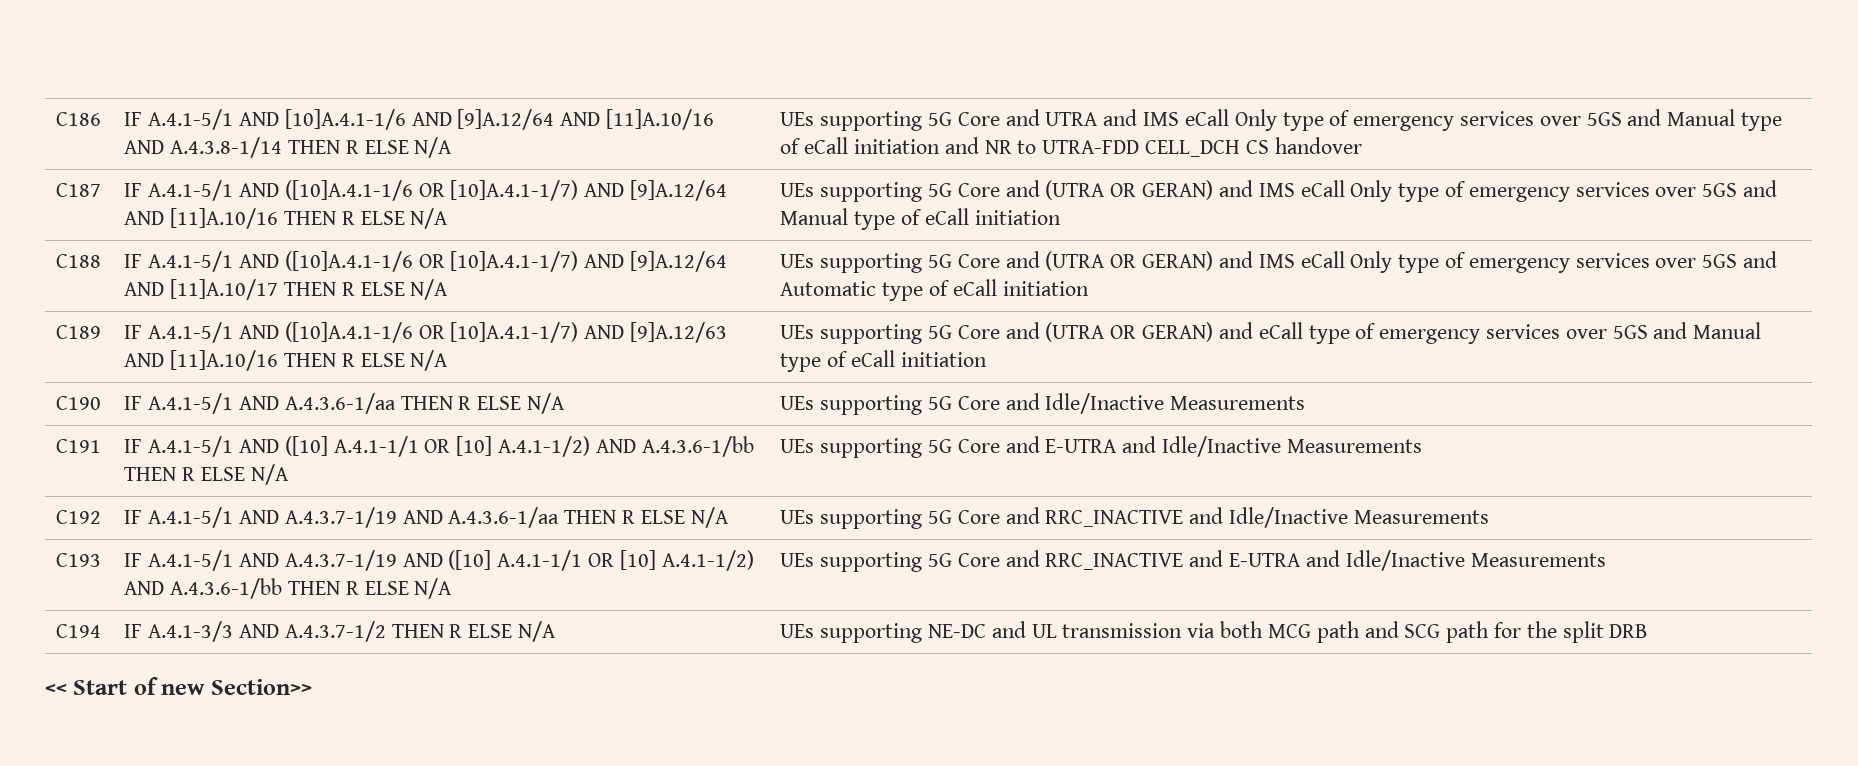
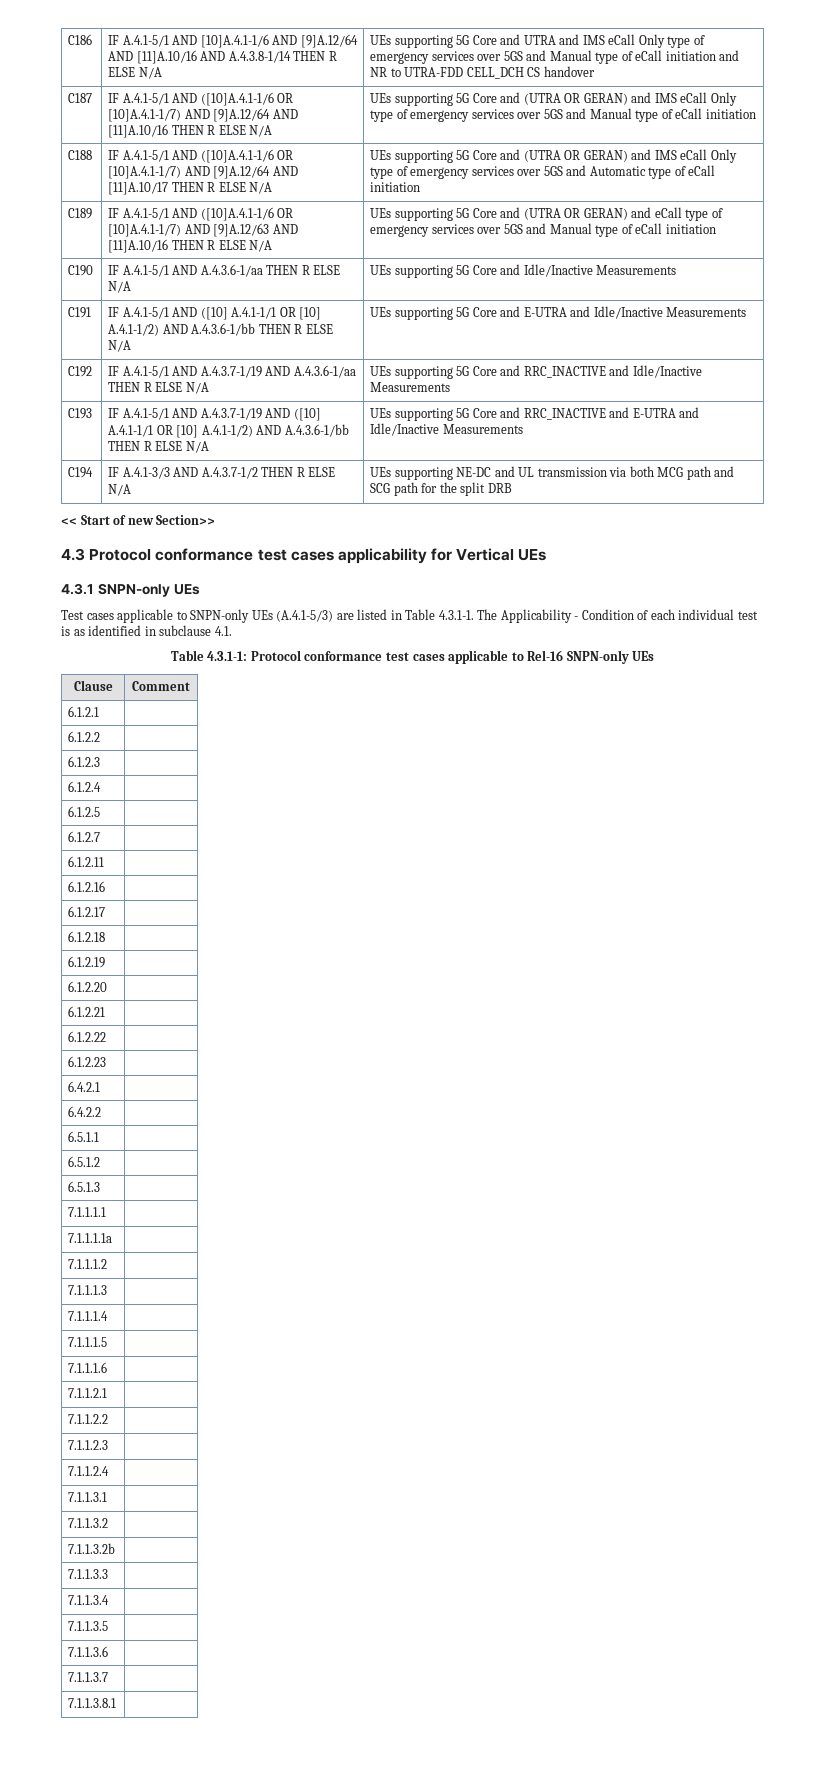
(312, 687) none -> [61,548,547,564] [61,583,200,597] [61,609,758,623] [61,625,232,636] [170,650,655,664] [73,680,113,691] [132,681,190,691] [68,706,100,717] [68,731,101,742] [68,756,101,767] [68,781,102,792] [68,806,101,817] [68,831,101,842] [68,856,105,867] [68,881,106,892] [68,906,106,917] [68,931,106,942] [68,956,106,968] [68,981,108,992] [68,1006,106,1017] [68,1031,107,1042] [68,1056,107,1067] [68,1081,101,1092] [68,1106,102,1117] [68,1131,100,1142] [68,1156,101,1167] [68,1181,101,1192] [68,1207,107,1217] [68,1233,113,1243] [68,1259,108,1269] [68,1285,108,1295] [68,1311,109,1321] [68,1337,108,1347] [68,1362,108,1373] [68,1388,108,1398] [68,1414,109,1424] [68,1440,109,1450] [68,1466,110,1476] [68,1492,108,1502] [68,1518,109,1528] [68,1543,116,1554] [68,1569,109,1579] [68,1595,110,1605] [68,1621,109,1631] [68,1646,109,1657] [68,1672,109,1682] [68,1698,117,1708] // 4.3 Protocol conformance test cases applicability for Vertical UEs // 4.3.1 SNPN-only UEs // Test cases applicable to SNPN-only UEs (A.4.1-5/3) are listed in Table 4.3.1-1. The Applicability - Condition of each individual test is as identified in subclause 4.1. // Table 4.3.1-1: Protocol conformance test cases applicable to Rel-16 SNPN-only UEs // Clause | Comment // 6.1.2.1 | // 6.1.2.2 | // 6.1.2.3 | // 6.1.2.4 | // 6.1.2.5 | // 6.1.2.7 | // 6.1.2.11 | // 6.1.2.16 | // 6.1.2.17 | // 6.1.2.18 | // 6.1.2.19 | // 6.1.2.20 | // 6.1.2.21 | // 6.1.2.22 | // 6.1.2.23 | // 6.4.2.1 | // 6.4.2.2 | // 6.5.1.1 | // 6.5.1.2 | // 6.5.1.3 | // 7.1.1.1.1 | // 7.1.1.1.1a | // 7.1.1.1.2 | // 7.1.1.1.3 | // 7.1.1.1.4 | // 7.1.1.1.5 | // 7.1.1.1.6 | // 7.1.1.2.1 | // 7.1.1.2.2 | // 7.1.1.2.3 | // 7.1.1.2.4 | // 7.1.1.3.1 | // 7.1.1.3.2 | // 7.1.1.3.2b | // 7.1.1.3.3 | // 7.1.1.3.4 | // 7.1.1.3.5 | // 7.1.1.3.6 | // 7.1.1.3.7 | // 7.1.1.3.8.1 |

